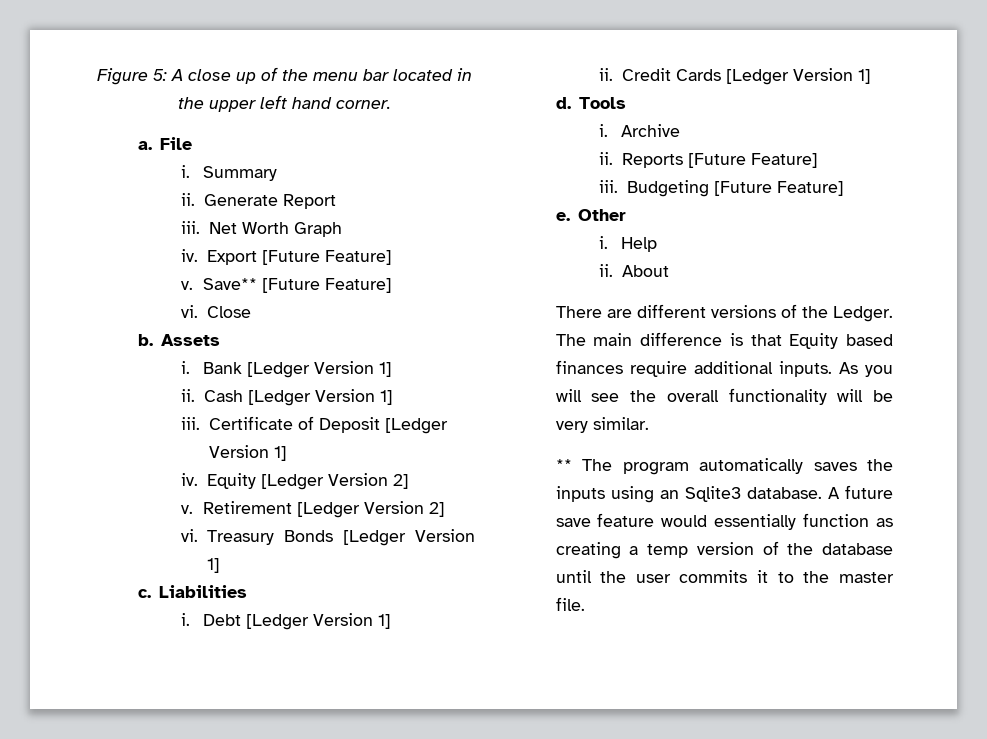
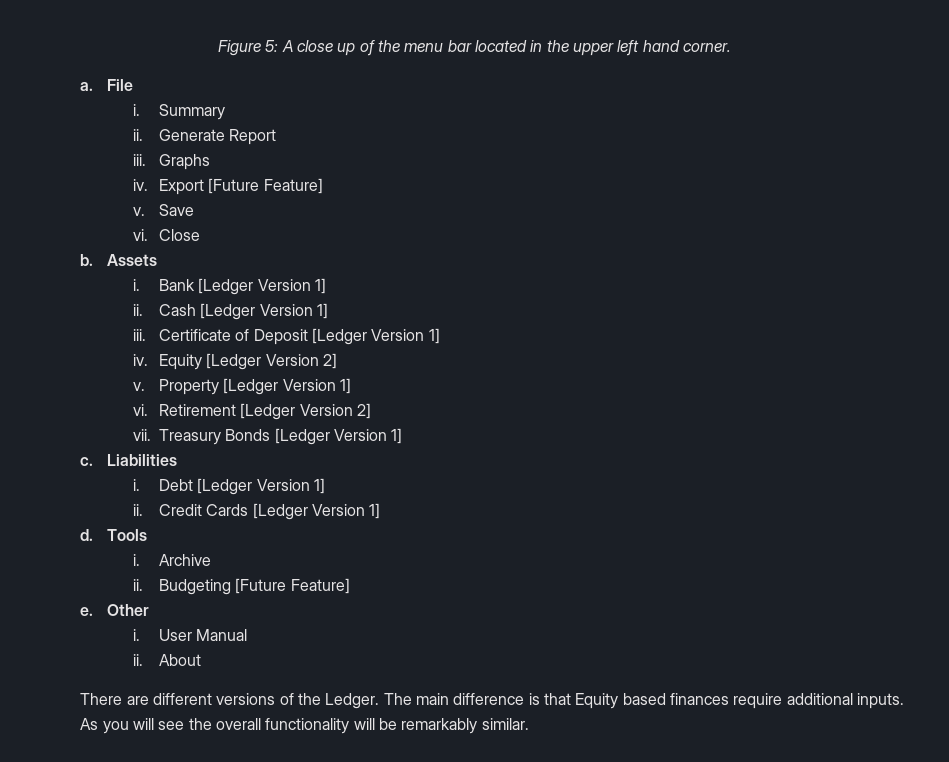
[208,222,342,237] Net Worth Graph -> [159,154,211,170] Graphs
[202,278,392,293] Save** [Future Feature] -> [159,204,195,216] Save
(194, 509) none -> [159,378,352,395] [132,404,148,416] Property [Ledger Version 1] // vi.
[181,529,199,542] vi. -> [132,429,151,441] vii.
[621,153,818,168] [599,180,619,193] Reports [Future Feature] // iii. -> (143, 585) none
[620,237,657,252] Help -> [159,629,248,641] User Manual
[555,421,588,433] very -> [401,718,478,734] remarkably
[555,458,893,475] [555,485,893,503] [555,513,893,530] [555,541,893,559] [555,570,894,583] [555,597,585,611] // ** The program automatically saves the inputs using an Sqlite3 database. A future save feature would essentially function as creating a temp version of the database until the user commits it to the master file. -> (529, 724) none

